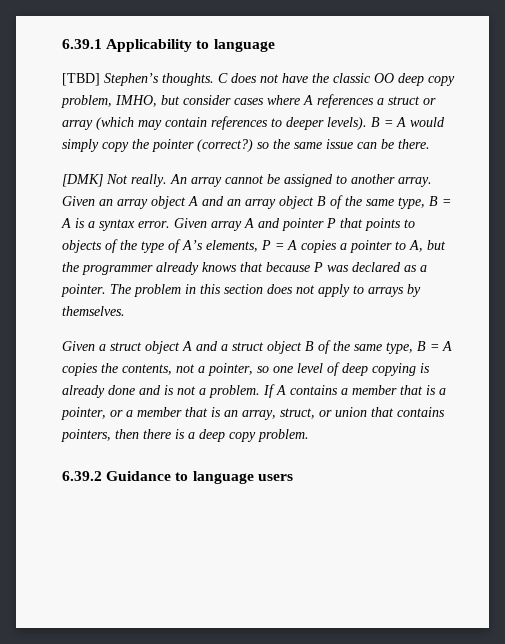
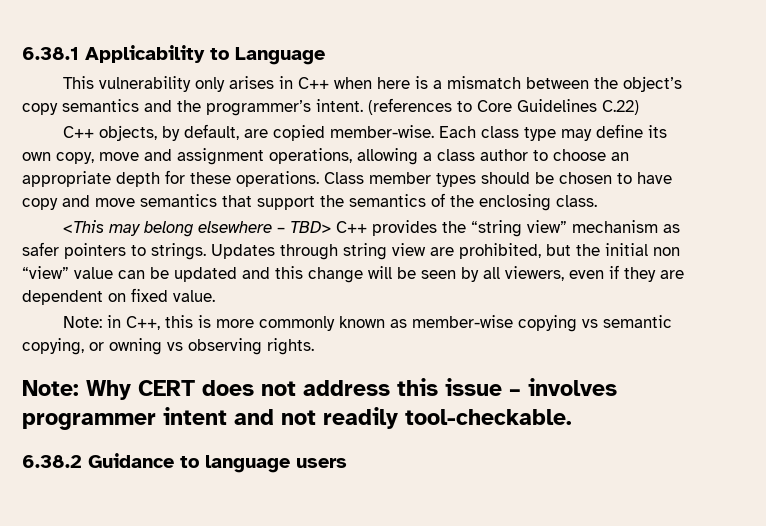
[62,39,102,49] 6.39.1 -> [22,47,79,60] 6.38.1
[213,39,275,52] [62,73,455,86] [61,94,436,108] [62,116,445,130] [62,139,430,152] [62,174,432,187] [62,195,451,209] [61,218,415,231] [62,239,446,253] [62,262,427,275] [61,284,421,297] [62,306,125,316] [62,340,452,354] [62,362,430,376] [62,384,446,398] [61,407,445,420] [61,429,309,442] [62,471,102,481] language // [TBD] Stephen’s thoughts. C does not have the classic OO deep copy problem, IMHO, but consider cases where A references a struct or array (which may contain references to deeper levels). B = A would simply copy the pointer (correct?) so the same issue can be there. // [DMK] Not really. An array cannot be assigned to another array. Given an array object A and an array object B of the same type, B = A is a syntax error. Given array A and pointer P that points to objects of the type of A’s elements, P = A copies a pointer to A, but the programmer already knows that because P was declared as a pointer. The problem in this section does not apply to arrays by themselves. // Given a struct object A and a struct object B of the same type, B = A copies the contents, not a pointer, so one level of deep copying is already done and is not a problem. If A contains a member that is a pointer, or a member that is an array, struct, or union that contains pointers, then there is a deep copy problem. // 6.39.2 -> [235,47,325,65] [63,76,683,92] [22,98,639,116] [63,124,668,141] [22,148,629,165] [22,170,672,187] [22,193,597,211] [63,220,681,237] [22,242,680,260] [22,265,684,283] [22,288,215,305] [63,315,673,332] [22,338,314,355] [22,378,617,400] [22,407,572,430] [22,455,82,468] Language // This vulnerability only arises in C++ when here is a mismatch between the object’s copy semantics and the programmer’s intent. (references to Core Guidelines C.22) // C++ objects, by default, are copied member-wise. Each class type may define its own copy, move and assignment operations, allowing a class author to choose an appropriate depth for these operations. Class member types should be chosen to have copy and move semantics that support the semantics of the enclosing class. // <This may belong elsewhere – TBD> C++ provides the “string view” mechanism as safer pointers to strings. Updates through string view are prohibited, but the initial non “view” value can be updated and this change will be seen by all viewers, even if they are dependent on fixed value. // Note: in C++, this is more commonly known as member-wise copying vs semantic copying, or owning vs observing rights. // Note: Why CERT does not address this issue – involves programmer intent and not readily tool-checkable. // 6.38.2

